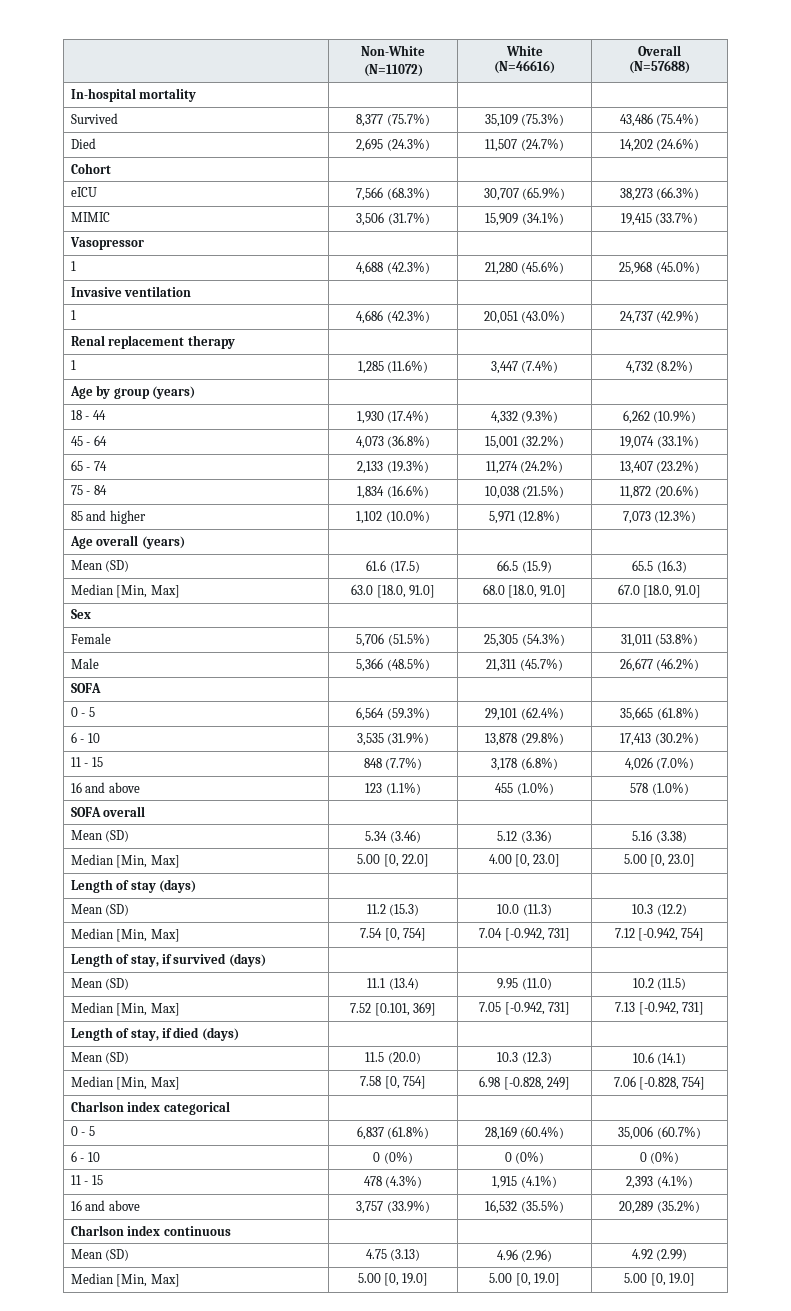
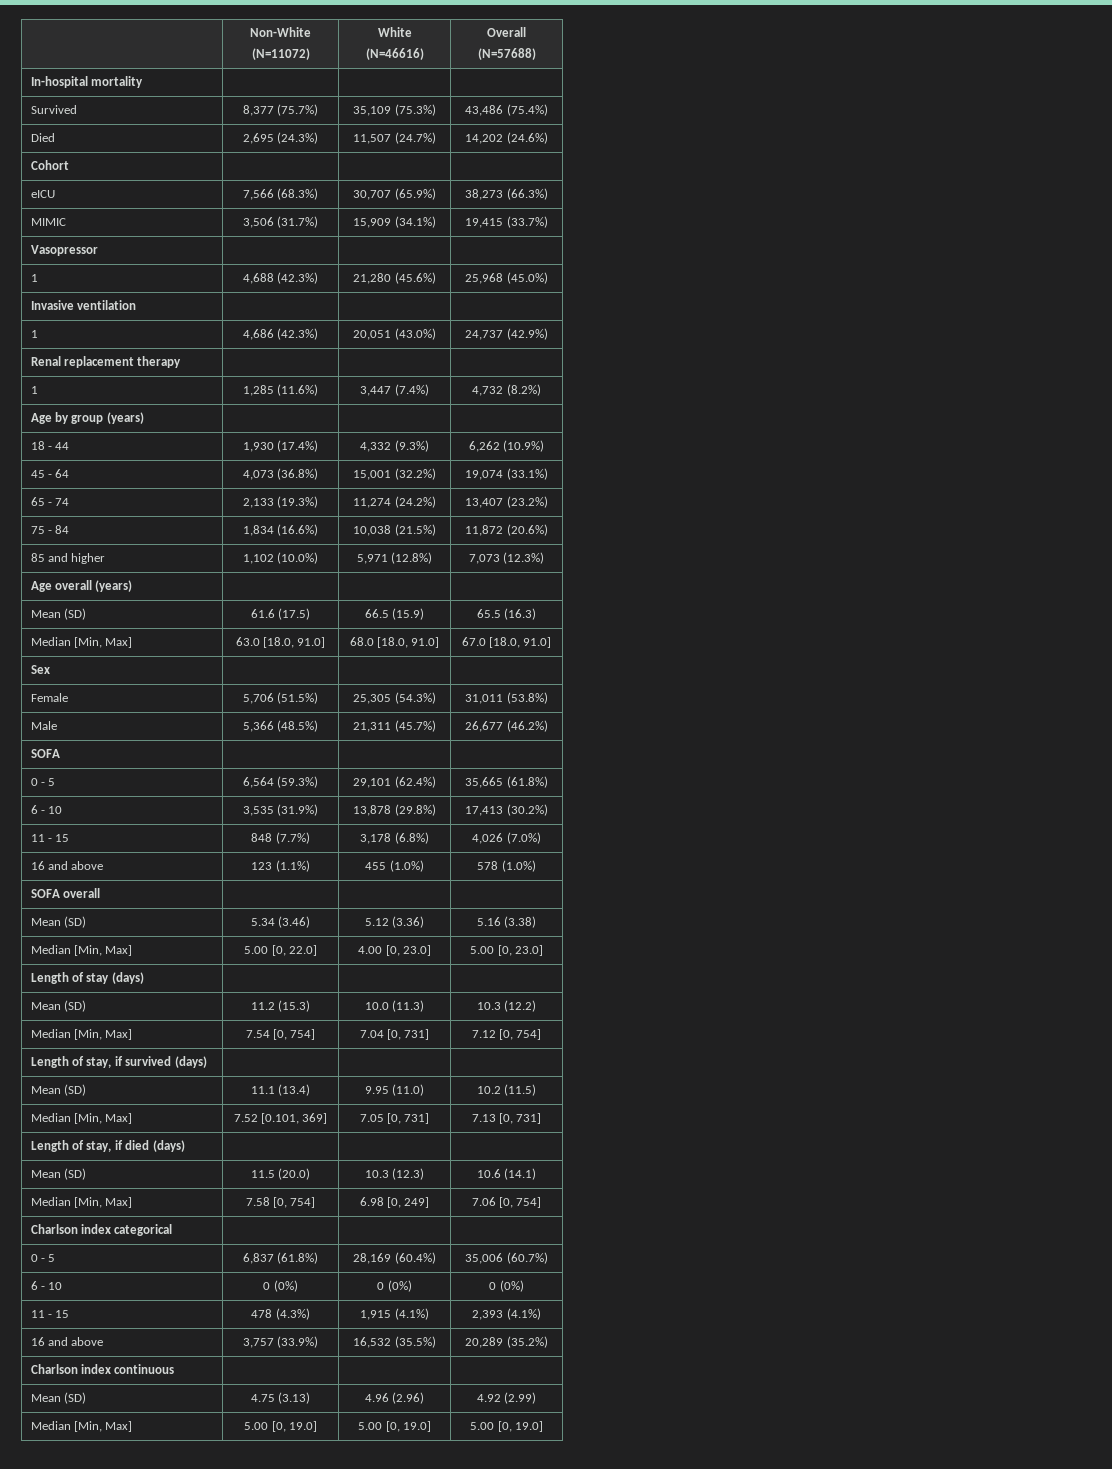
[504,928,545,941] [-0.942, -> [387,1029,401,1040] [0,
[638,928,678,941] [-0.942, -> [499,1029,513,1040] [0,
[504,1002,545,1015] [-0.942, -> [387,1113,401,1124] [0,
[638,1002,679,1015] [-0.942, -> [499,1113,513,1124] [0,
[503,1077,544,1090] [-0.828, -> [387,1197,401,1208] [0,
[639,1077,679,1090] [-0.828, -> [499,1197,513,1208] [0,

